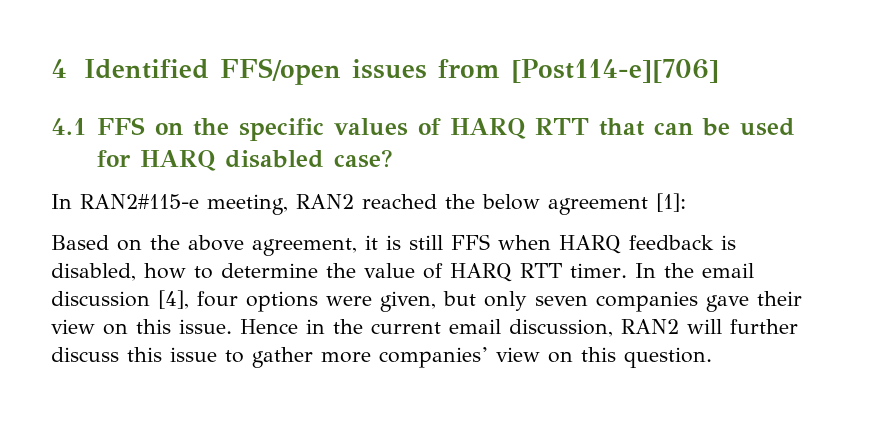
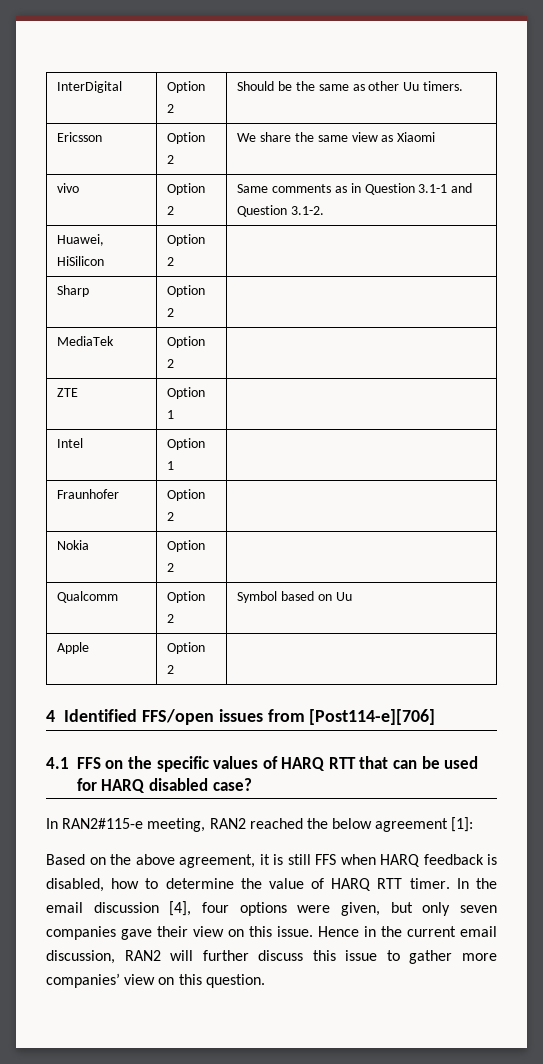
(51, 68) none -> [57,81,123,93] [167,81,206,93] [167,104,175,113] [237,81,463,91] [57,132,103,142] [167,132,206,144] [167,155,175,164] [237,132,436,142] [57,183,80,193] [167,183,206,195] [167,206,175,215] [237,183,473,195] [237,205,325,217] [57,234,105,246] [57,256,105,266] [167,234,206,246] [167,257,175,266] [57,285,90,297] [167,285,206,297] [167,308,175,317] [57,336,115,346] [167,336,206,348] [167,359,175,368] [57,388,79,397] [167,387,206,399] [167,410,175,419] [57,438,84,448] [167,438,206,450] [167,461,175,470] [57,489,120,499] [167,489,206,501] [167,512,175,521] [57,540,90,550] [167,540,206,552] [167,563,175,572] [57,591,119,603] [167,591,206,603] [167,614,175,623] [237,591,352,603] [57,642,90,654] [167,642,206,654] [167,665,175,674] InterDigital | Option 2 | Should be the same as other Uu timers. // Ericsson | Option 2 | We share the same view as Xiaomi // vivo | Option 2 | Same comments as in Question 3.1-1 and Question 3.1-2. // Huawei, HiSilicon | Option 2 | // Sharp | Option 2 | // MediaTek | Option 2 | // ZTE | Option 1 | // Intel | Option 1 | // Fraunhofer | Option 2 | // Nokia | Option 2 | // Qualcomm | Option 2 | Symbol based on Uu // Apple | Option 2 | //

